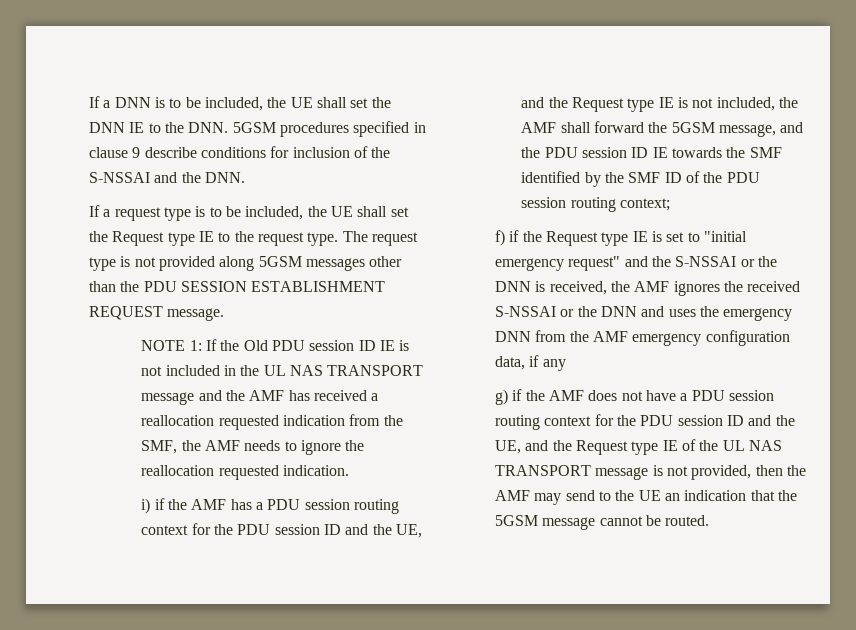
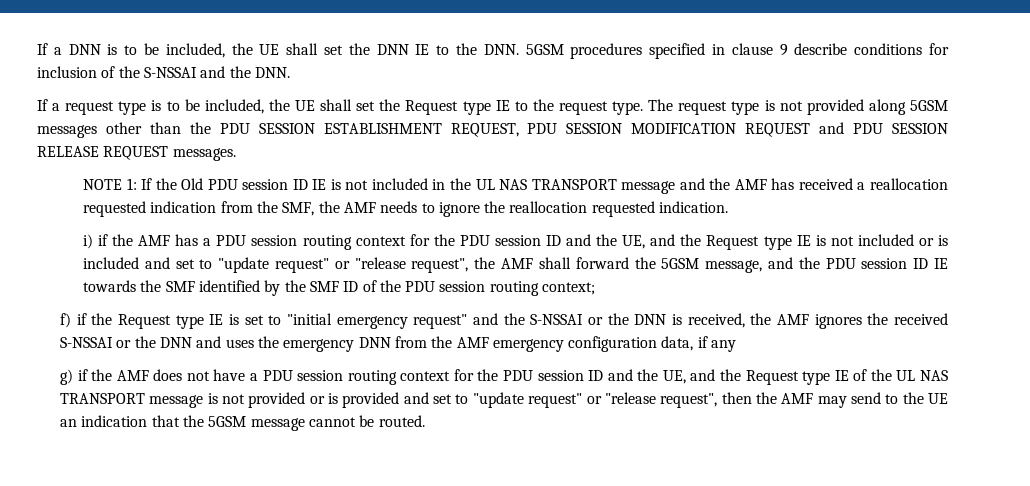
[89,306,225,321] REQUEST message. -> [450,122,949,137] [37,146,236,161] REQUEST, PDU SESSION MODIFICATION REQUEST and PDU SESSION RELEASE REQUEST messages.
[716,97,775,111] included, -> [857,234,948,246] [82,257,469,273] included or is included and set to "update request" or "release request",
[691,465,752,480] provided, -> [248,392,718,408] provided or is provided and set to "update request" or "release request",

